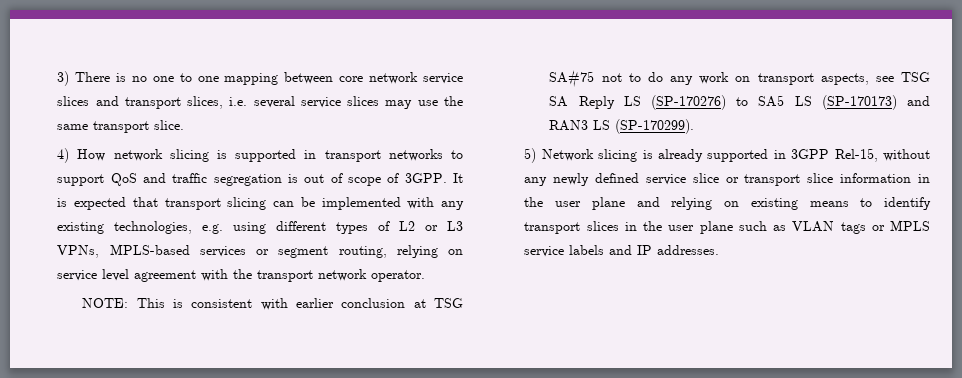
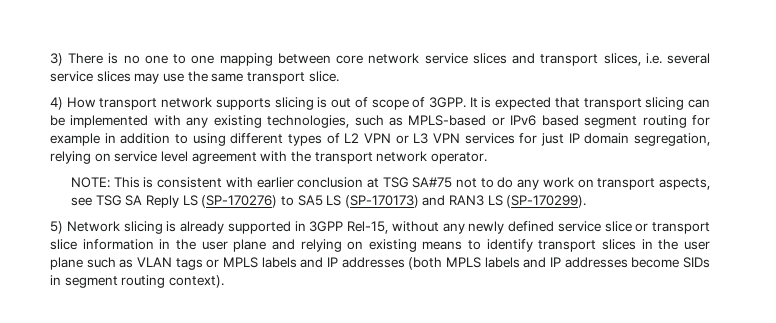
[113,149,463,162] [57,173,282,186] network slicing is supported in transport networks to support QoS and traffic segregation -> [99,97,314,110] transport network supports slicing
[202,224,224,234] e.g. -> [354,115,710,128] [49,133,188,146] such as MPLS-based or IPv6 based segment routing for example in addition to
(416, 226) none -> [363,133,391,143] VPN
[57,244,387,258] VPNs, MPLS-based services or segment routing, -> [432,133,710,146] VPN services for just IP domain segregation,
[524,245,720,257] service labels and IP addresses. -> [261,257,710,270] [49,275,224,288] labels and IP addresses (both MPLS labels and IP addresses become SIDs in segment routing context).

